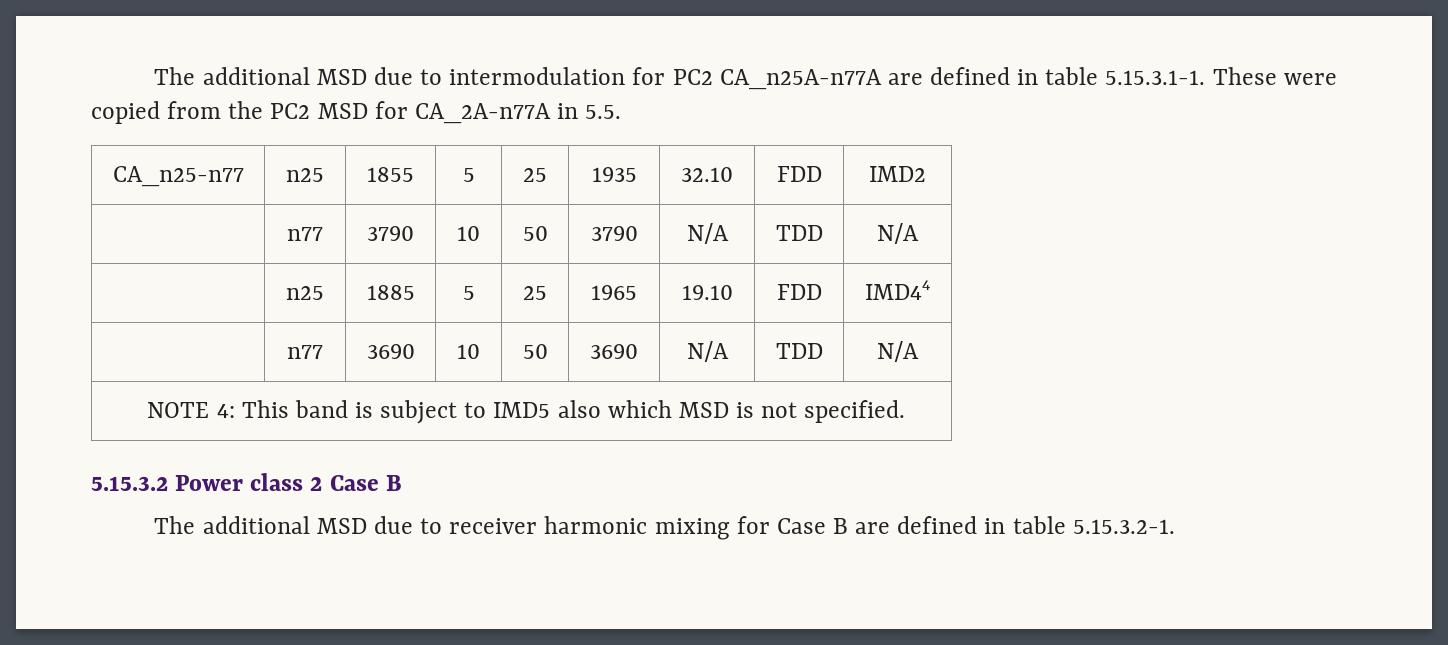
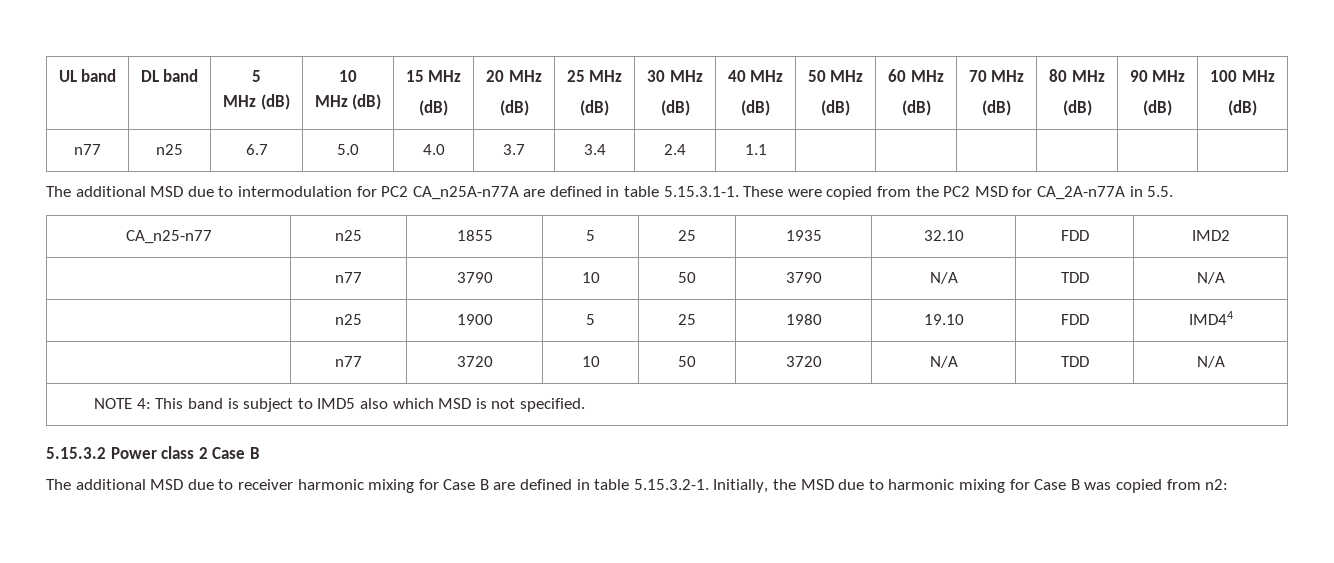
(154, 76) none -> [58,69,117,82] [140,69,199,82] [252,70,261,82] [223,94,290,110] [339,70,357,82] [314,94,382,110] [405,70,462,82] [419,100,448,116] [486,70,542,82] [499,100,529,116] [566,70,623,82] [580,100,609,116] [647,70,703,82] [660,100,690,116] [727,70,784,82] [741,100,770,116] [807,70,864,82] [821,100,850,116] [888,69,944,82] [901,100,931,116] [968,70,1025,82] [982,100,1011,116] [1049,69,1105,82] [1062,100,1092,116] [1129,70,1186,82] [1143,100,1172,116] [1210,70,1275,82] [1228,100,1257,116] [74,144,101,155] [156,144,183,155] [245,144,268,155] [337,144,359,155] [422,144,445,155] [503,144,525,155] [583,144,606,155] [664,144,686,155] [744,144,767,155] UL band | DL band | 5 // MHz (dB) | 10 // MHz (dB) | 15 MHz // (dB) | 20 MHz // (dB) | 25 MHz // (dB) | 30 MHz // (dB) | 40 MHz // (dB) | 50 MHz // (dB) | 60 MHz // (dB) | 70 MHz // (dB) | 80 MHz // (dB) | 90 MHz // (dB) | 100 MHz // (dB) // n77 | n25 | 6.7 | 5.0 | 4.0 | 3.7 | 3.4 | 2.4 | 1.1 | | | | | | //
[366,285,415,300] [462,286,475,300] [523,286,547,300] [591,285,637,300] 1885 | 5 | 25 | 1965 -> [456,314,493,325] [586,314,595,325] [678,314,696,325] [785,314,822,325] 1900 | 5 | 25 | 1980
[366,344,415,359] [457,344,480,359] [522,344,548,359] [590,344,638,359] 3690 | 10 | 50 | 3690 -> [456,356,493,367] [581,356,600,367] [678,356,696,367] [785,356,822,367] 3720 | 10 | 50 | 3720
(1175, 526) none -> [713,479,1229,493] Initially, the MSD due to harmonic mixing for Case B was copied from n2:

